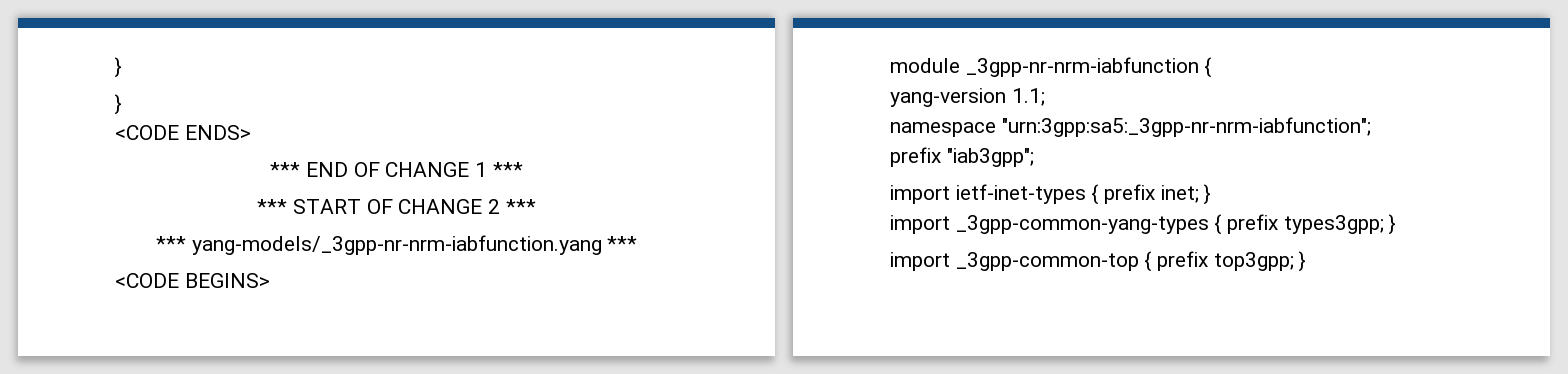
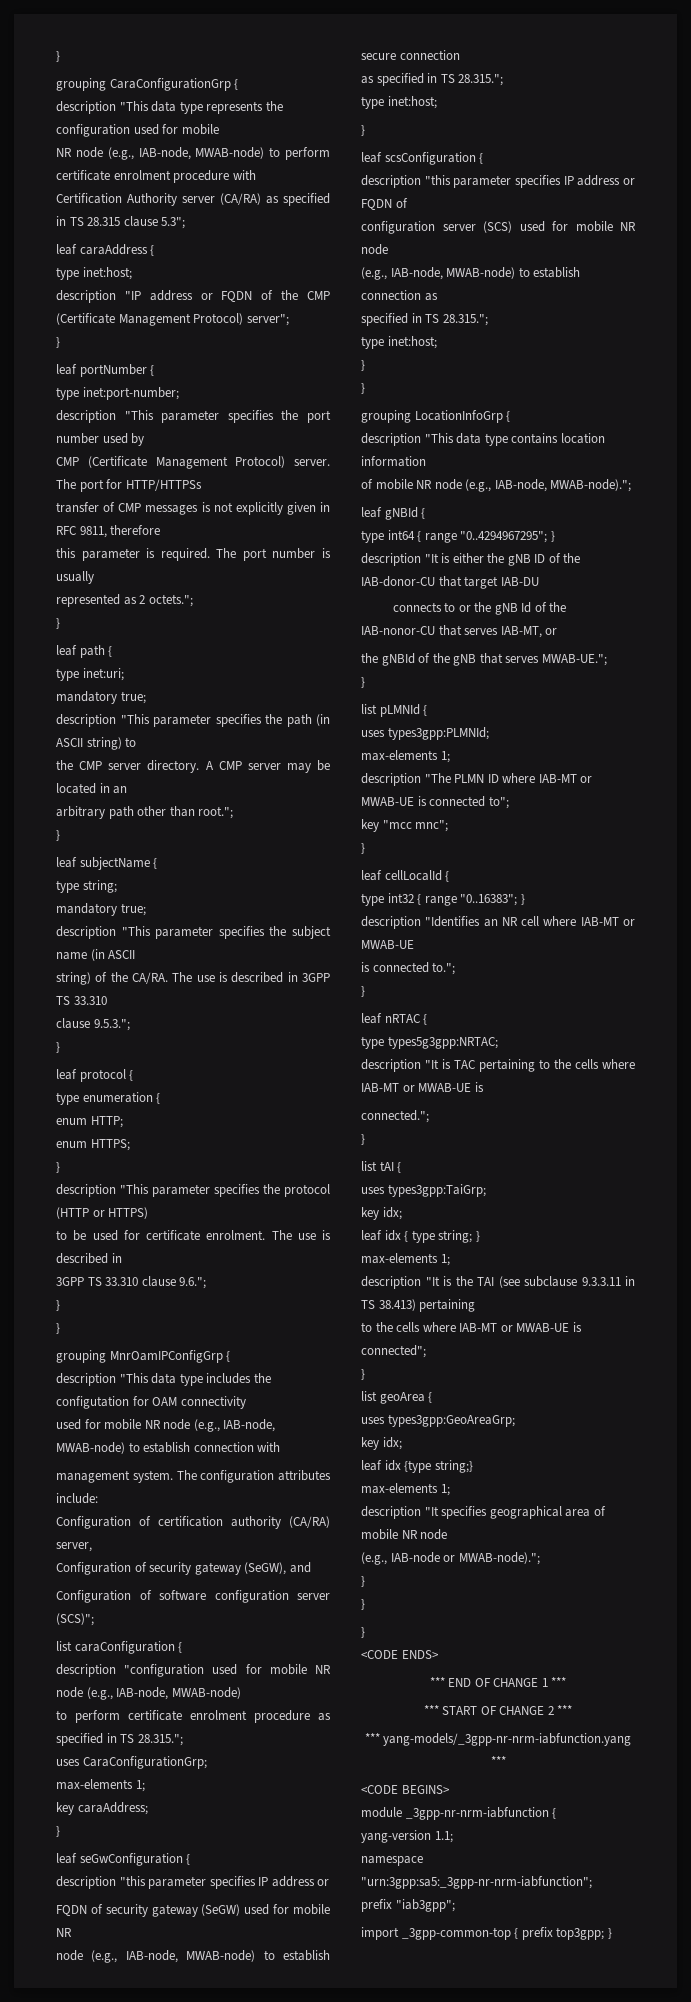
[114,57,122,78] } -> [56,51,60,62] [56,78,239,91] [56,101,283,114] [56,124,219,137] [56,147,330,160] [56,170,256,183] [56,193,330,206] [56,216,186,229] [56,244,155,256] [56,267,132,280] [56,290,330,303] [56,313,289,326] [56,337,60,348] [56,364,155,377] [56,387,179,400] [56,410,331,423] [56,433,145,446] [56,456,330,469] [56,479,202,492] [56,502,330,515] [56,525,161,538] [56,548,331,561] [56,571,94,584] [56,594,193,607] [56,618,60,629] [56,645,113,658] [56,668,124,681] [56,691,146,704] [56,714,330,727] [56,737,137,750] [56,760,330,773] [56,783,128,794] [56,806,234,819] [56,830,60,841] [56,857,158,870] [56,880,117,893] [56,903,146,916] [56,926,331,939] [56,949,136,961] [56,972,331,985] [56,996,107,1005] [56,1018,130,1031] [56,1042,60,1053] [56,1069,134,1082] [56,1092,161,1105] [56,1116,123,1128] [56,1139,130,1151] [56,1162,60,1173] [56,1184,330,1197] [56,1207,149,1219] [56,1230,331,1241] [56,1253,122,1264] [56,1276,207,1289] [56,1300,60,1311] [56,1323,60,1334] [56,1350,231,1363] [56,1373,271,1386] [56,1396,246,1409] [56,1419,276,1432] [56,1442,281,1454] [56,1470,331,1483] [56,1493,98,1504] [56,1516,330,1529] [56,1542,92,1552] [56,1562,311,1575] [56,1590,330,1603] [56,1613,94,1626] [56,1641,183,1654] [56,1664,331,1677] [56,1687,241,1700] [56,1710,331,1723] [56,1733,183,1746] [56,1756,207,1769] [56,1779,145,1792] [56,1802,148,1815] [56,1826,60,1837] [56,1853,191,1866] [56,1876,330,1889] [56,1904,330,1917] [56,1928,72,1937] [56,1950,330,1963] [361,50,460,60] [361,73,504,86] [361,96,437,109] [361,125,365,136] [361,152,484,165] [361,175,635,188] [361,198,408,210] [361,221,636,234] [361,244,388,255] [361,267,581,280] [361,290,438,301] [361,313,488,326] [361,336,437,349] [361,360,365,371] [361,383,365,394] [361,410,511,423] [361,433,605,446] [361,456,426,467] [361,479,632,492] [361,507,426,520] [361,530,555,543] [361,553,581,566] [361,576,539,589] [392,602,567,615] [361,625,558,638] [361,653,607,666] [361,677,365,688] [361,704,428,717] [361,727,489,740] [361,750,450,763] [361,773,593,786] [361,796,509,809] [361,819,449,832] [361,843,365,854] [361,870,450,882] [361,893,525,906] [361,916,635,929] [361,940,414,949] [361,962,456,975] [361,986,365,997] [361,1013,428,1025] [361,1036,498,1049] [361,1059,635,1072] [361,1082,484,1092] [361,1110,429,1123] [361,1134,365,1145] [361,1161,402,1173] [361,1184,486,1197] [361,1207,402,1220] [361,1230,480,1243] [361,1253,450,1266] [361,1276,635,1289] [361,1299,476,1312] [361,1322,582,1332] [361,1345,426,1358] [361,1369,365,1380] [361,1391,433,1404] [361,1414,515,1427] [361,1437,402,1450] [361,1460,473,1473] [361,1483,450,1496] [361,1506,606,1519] [361,1529,448,1540] [361,1552,540,1565] [361,1576,365,1587] [361,1599,365,1610] } // grouping CaraConfigurationGrp { // description "This data type represents the configuration used for mobile // NR node (e.g., IAB-node, MWAB-node) to perform certificate enrolment procedure with // Certification Authority server (CA/RA) as specified in TS 28.315 clause 5.3"; // leaf caraAddress { // type inet:host; // description "IP address or FQDN of the CMP (Certificate Management Protocol) server"; // } // leaf portNumber { // type inet:port-number; // description "This parameter specifies the port number used by // CMP (Certificate Management Protocol) server. The port for HTTP/HTTPSs // transfer of CMP messages is not explicitly given in RFC 9811, therefore // this parameter is required. The port number is usually // represented as 2 octets."; // } // leaf path { // type inet:uri; // mandatory true; // description "This parameter specifies the path (in ASCII string) to // the CMP server directory. A CMP server may be located in an // arbitrary path other than root."; // } // leaf subjectName { // type string; // mandatory true; // description "This parameter specifies the subject name (in ASCII // string) of the CA/RA. The use is described in 3GPP TS 33.310 // clause 9.5.3."; // } // leaf protocol { // type enumeration { // enum HTTP; // enum HTTPS; // } // description "This parameter specifies the protocol (HTTP or HTTPS) // to be used for certificate enrolment. The use is described in // 3GPP TS 33.310 clause 9.6."; // } // } // grouping MnrOamIPConfigGrp { // description "This data type includes the configutation for OAM connectivity // used for mobile NR node (e.g., IAB-node, MWAB-node) to establish connection with // management system. The configuration attributes include: // Configuration of certification authority (CA/RA) server, // Configuration of security gateway (SeGW), and // Configuration of software configuration server (SCS)"; // list caraConfiguration { // description "configuration used for mobile NR node (e.g., IAB-node, MWAB-node) // to perform certificate enrolment procedure as specified in TS 28.315."; // uses CaraConfigurationGrp; // max-elements 1; // key caraAddress; // } // leaf seGwConfiguration { // description "this parameter specifies IP address or // FQDN of security gateway (SeGW) used for mobile NR // node (e.g., IAB-node, MWAB-node) to establish secure connection // as specified in TS 28.315."; // type inet:host; // } // leaf scsConfiguration { // description "this parameter specifies IP address or FQDN of // configuration server (SCS) used for mobile NR node // (e.g., IAB-node, MWAB-node) to establish connection as // specified in TS 28.315."; // type inet:host; // } // } // grouping LocationInfoGrp { // description "This data type contains location information // of mobile NR node (e.g., IAB-node, MWAB-node)."; // leaf gNBId { // type int64 { range "0..4294967295"; } // description "It is either the gNB ID of the IAB-donor-CU that target IAB-DU // connects to or the gNB Id of the IAB-nonor-CU that serves IAB-MT, or // the gNBId of the gNB that serves MWAB-UE."; // } // list pLMNId { // uses types3gpp:PLMNId; // max-elements 1; // description "The PLMN ID where IAB-MT or MWAB-UE is connected to"; // key "mcc mnc"; // } // leaf cellLocalId { // type int32 { range "0..16383"; } // description "Identifies an NR cell where IAB-MT or MWAB-UE // is connected to."; // } // leaf nRTAC { // type types5g3gpp:NRTAC; // description "It is TAC pertaining to the cells where IAB-MT or MWAB-UE is // connected."; // } // list tAI { // uses types3gpp:TaiGrp; // key idx; // leaf idx { type string; } // max-elements 1; // description "It is the TAI (see subclause 9.3.3.11 in TS 38.413) pertaining // to the cells where IAB-MT or MWAB-UE is connected"; // } // list geoArea { // uses types3gpp:GeoAreaGrp; // key idx; // leaf idx {type string;} // max-elements 1; // description "It specifies geographical area of mobile NR node // (e.g., IAB-node or MWAB-node)."; // } // }
[890,184,1212,205] [890,214,1397,235] // import ietf-inet-types { prefix inet; } // import _3gpp-common-yang-types { prefix types3gpp; } -> (455, 1905) none

